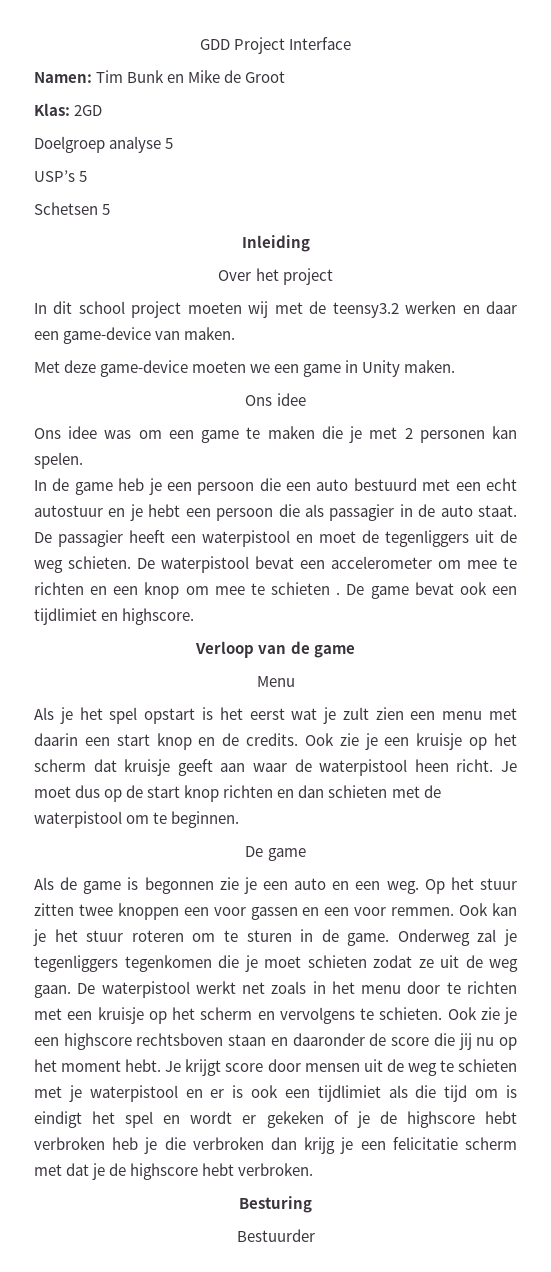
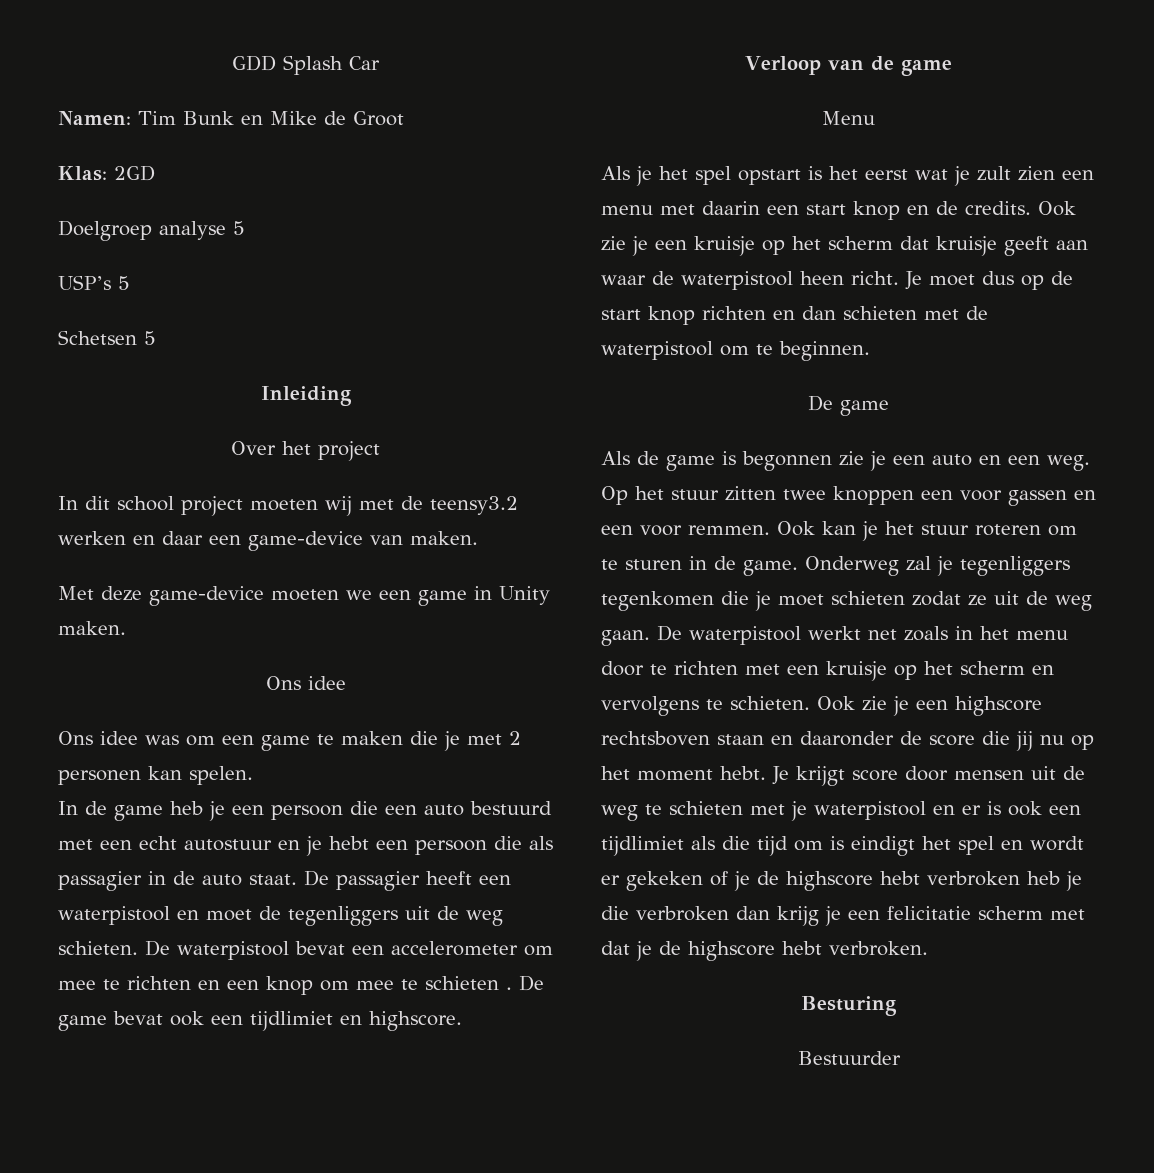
[234,37,352,54] Project Interface -> [283,55,380,75] Splash Car

